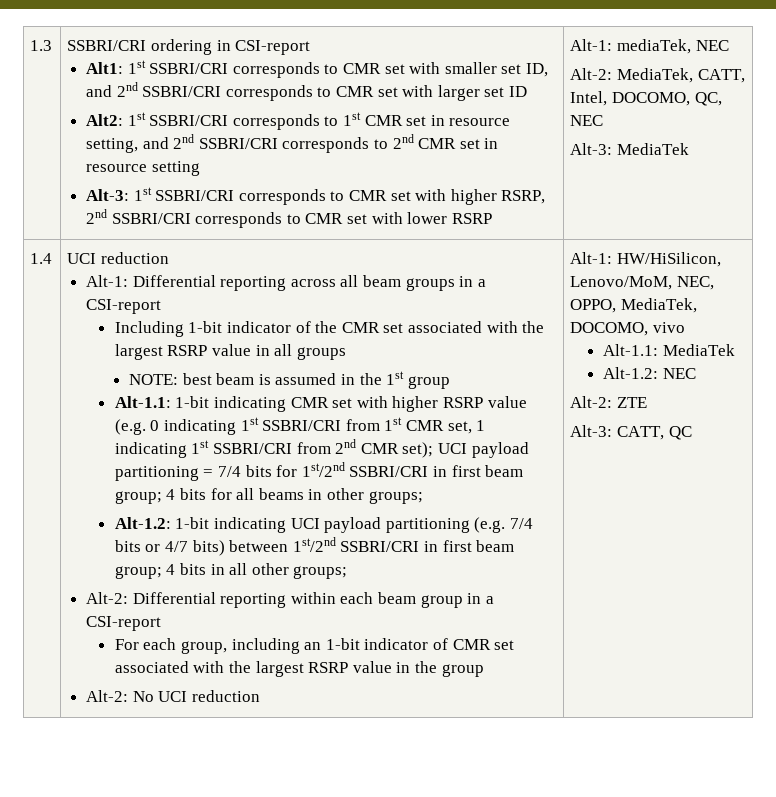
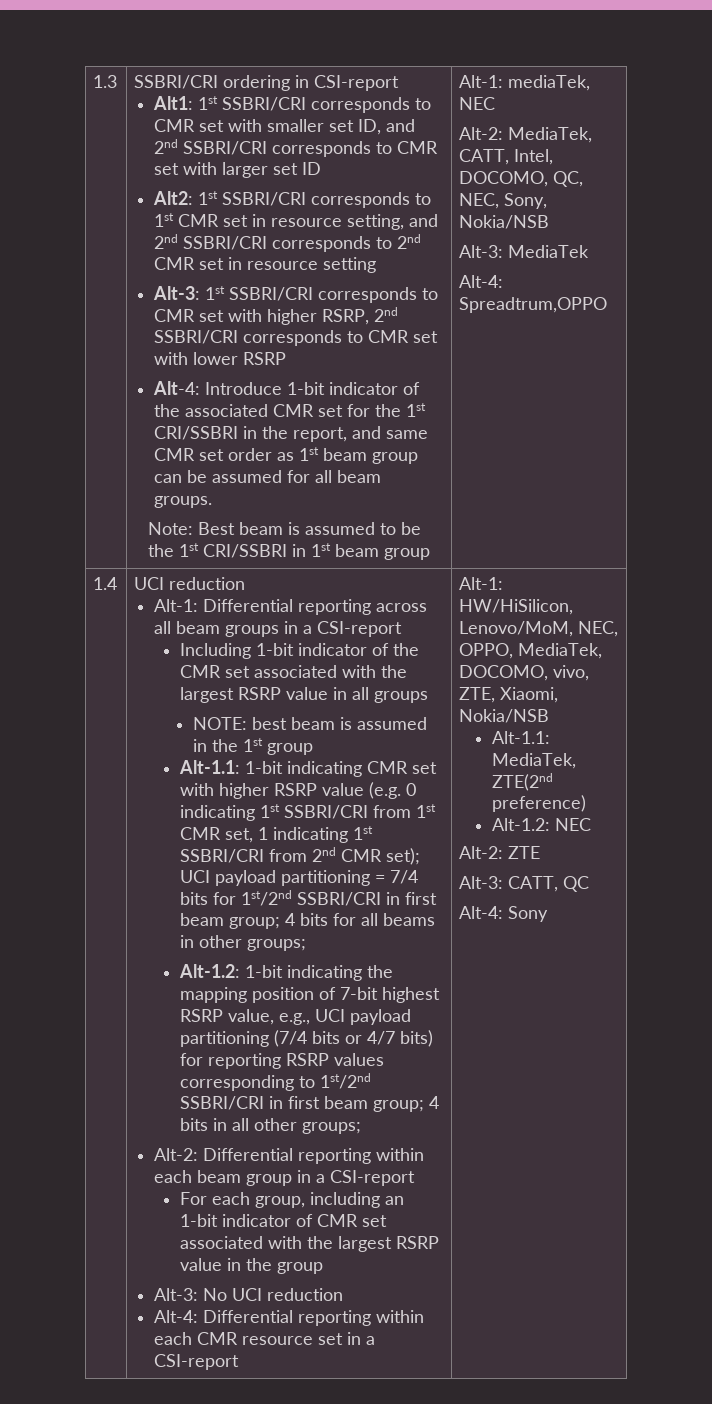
(492, 218) none -> [152,381,420,395] [153,403,426,417] [153,426,428,442] [153,447,418,464] [153,470,381,483] [153,496,212,508] [147,522,421,535] [147,543,430,560] // Alt-4: Introduce 1-bit indicator of the associated CMR set for the 1st CRI/SSBRI in the report, and same CMR set order as 1st beam group can be assumed for all beam groups. // Note: Best beam is assumed to be the 1st CRI/SSBRI in 1st beam group
[570,115,604,126] NEC -> [459,193,548,209] [459,215,550,229] NEC, Sony, Nokia/NSB
(690, 149) none -> [459,275,504,288] [459,297,608,313] // Alt-4: Spreadtrum,OPPO
[290,517,533,533] UCI payload partitioning (e.g. 7/4 -> [367,965,394,978] [180,987,441,1003] [180,1009,412,1025] [180,1030,308,1047] the mapping position of 7-bit highest RSRP value, e.g., UCI payload partitioning (7/4
[229,540,289,552] between -> [180,1053,385,1069] [180,1075,316,1091] for reporting RSRP values corresponding to
[86,690,129,702] Alt-2: -> [153,1288,198,1301] Alt-3:
(260, 696) none -> [153,1310,424,1326] [153,1332,375,1345] [153,1354,239,1370] // Alt-4: Differential reporting within each CMR resource set in a CSI-report
[653,322,686,333] [603,344,736,356] vivo // Alt-1.1: MediaTek -> [553,665,590,681] [459,687,559,703] [459,709,550,723] [491,731,550,744] [491,753,576,769] [491,773,553,791] [491,795,586,812] vivo, ZTE, Xiaomi, Nokia/NSB // Alt-1.1: MediaTek, ZTE(2nd preference)
(692, 433) none -> [459,906,549,922] // Alt-4: Sony

